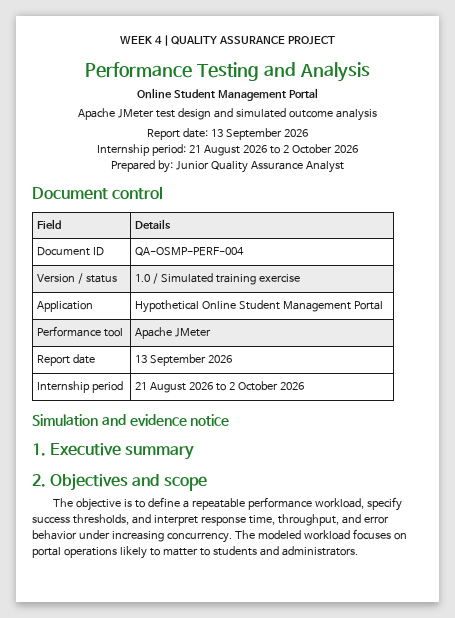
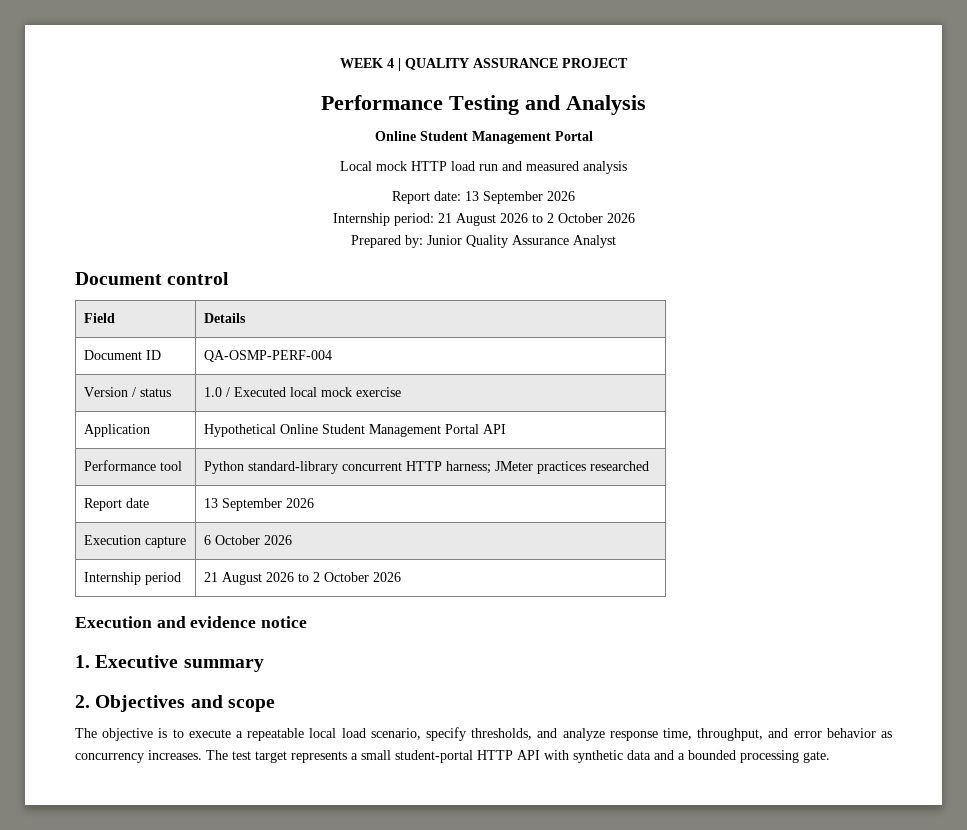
[78,108,333,120] Apache JMeter test design and simulated outcome -> [340,161,579,171] Local mock HTTP load run and measured
[161,273,257,285] Simulated training -> [233,387,352,397] Executed local mock
(384, 305) none -> [482,424,506,434] API
[135,327,212,339] Apache JMeter -> [203,461,649,474] Python standard-library concurrent HTTP harness; JMeter practices researched
(233, 359) none -> [83,535,186,548] [203,535,292,545] // Execution capture | 6 October 2026
[32,414,98,426] Simulation -> [75,616,152,628] Execution
[147,497,180,507] define -> [188,729,231,738] execute
[247,497,402,511] [32,517,70,523] performance workload, specify success -> [309,727,466,741] local load scenario, specify
[153,515,198,526] interpret -> [562,728,605,741] analyze
[78,529,407,543] [32,546,358,559] under increasing concurrency. The modeled workload focuses on portal operations likely to matter to students and administrators. -> [881,731,893,738] [75,750,830,763] as concurrency increases. The test target represents a small student-portal HTTP API with synthetic data and a bounded processing gate.

